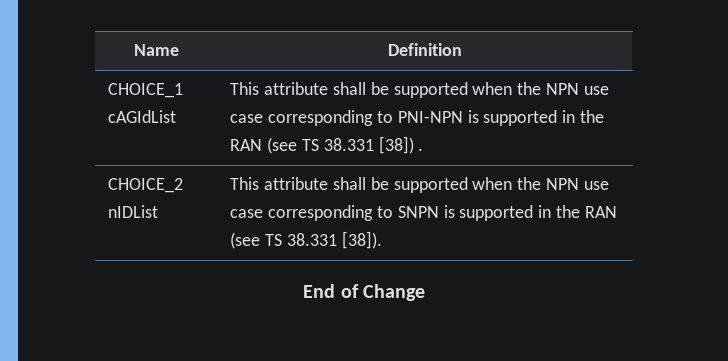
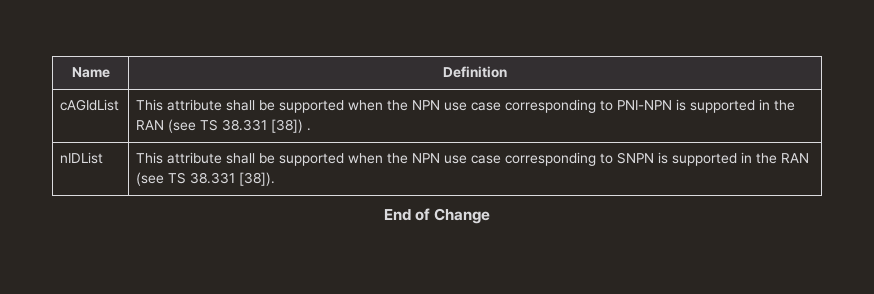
[108,83,184,98] CHOICE_1 -> (507, 72) none
[108,178,184,193] CHOICE_2 -> (312, 129) none

